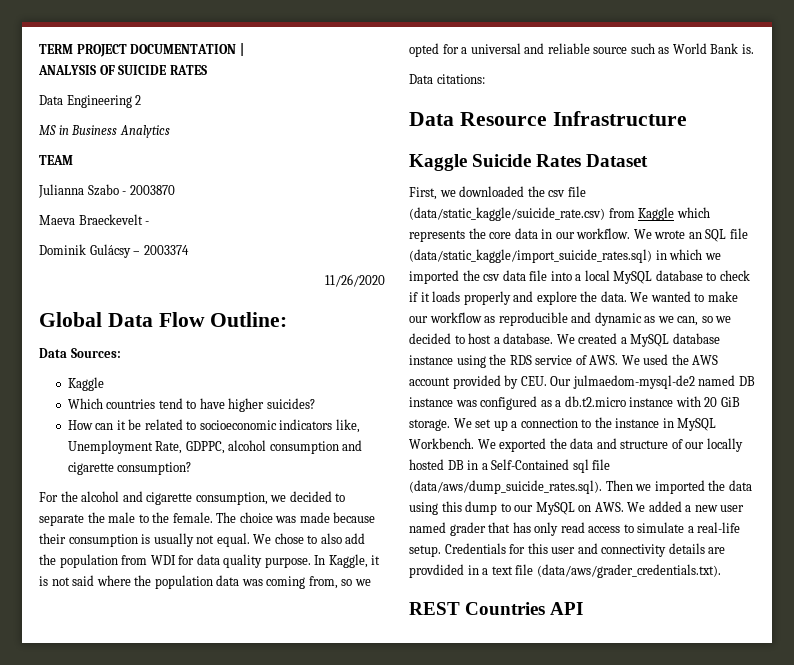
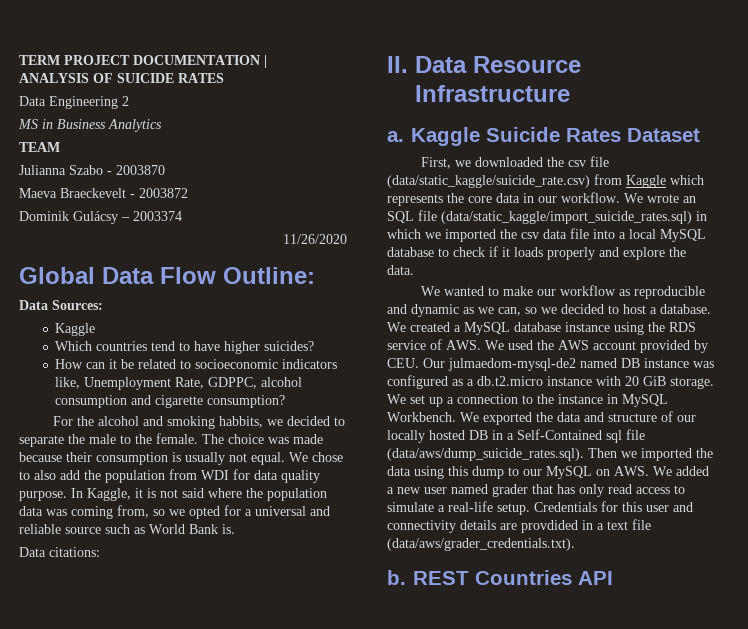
(150, 223) none -> [139,188,188,198] 2003872
[146,492,268,505] cigarette consumption, -> [166,416,263,429] smoking habbits,
(485, 79) none -> [387,56,408,73] II.
(687, 118) none -> [387,131,404,142] a.
(627, 296) none -> (414, 270) //
(721, 571) none -> [387,570,406,585] b.

